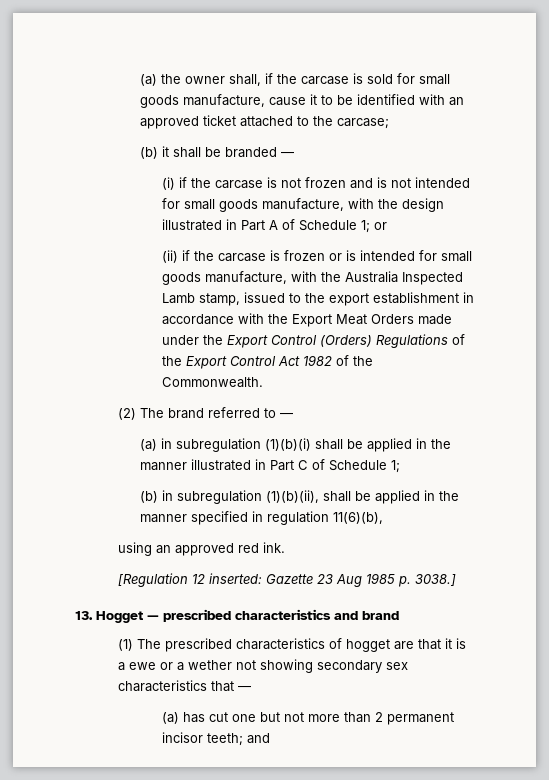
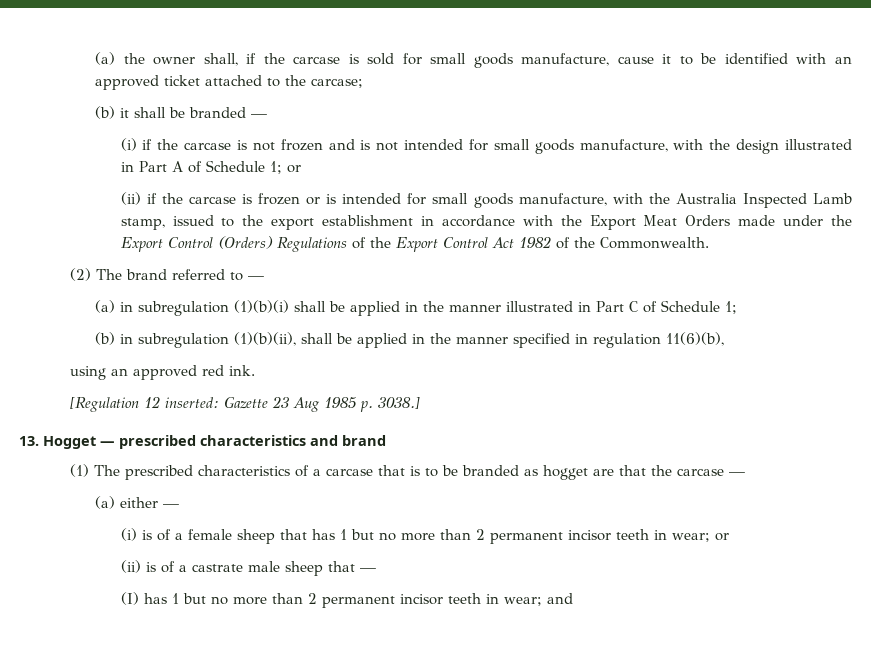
[346,638,467,652] [118,659,409,673] [118,680,252,692] [161,712,454,725] [161,732,243,746] hogget are that it is a ewe or a wether not showing secondary sex characteristics that — // (a) has cut one but not more than 2 permanent incisor teeth; -> [312,465,745,480] [95,496,180,509] [120,528,729,544] [120,560,376,576] [120,592,542,608] a carcase that is to be branded as hogget are that the carcase — // (a) either — // (i) is of a female sheep that has 1 but no more than 2 permanent incisor teeth in wear; or // (ii) is of a castrate male sheep that — // (I) has 1 but no more than 2 permanent incisor teeth in wear;

